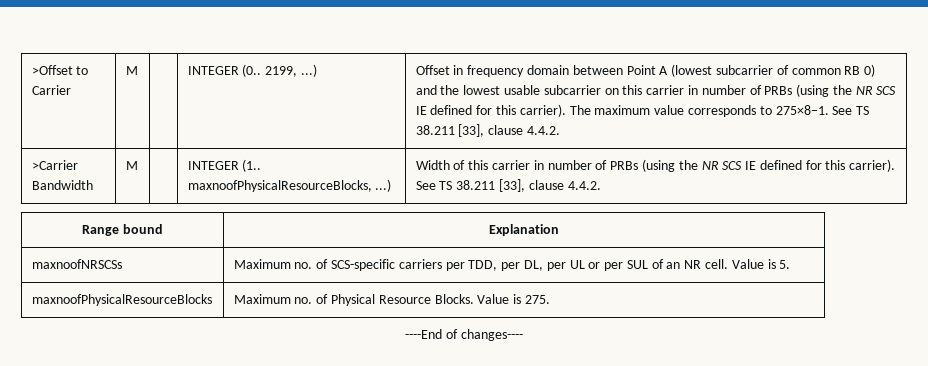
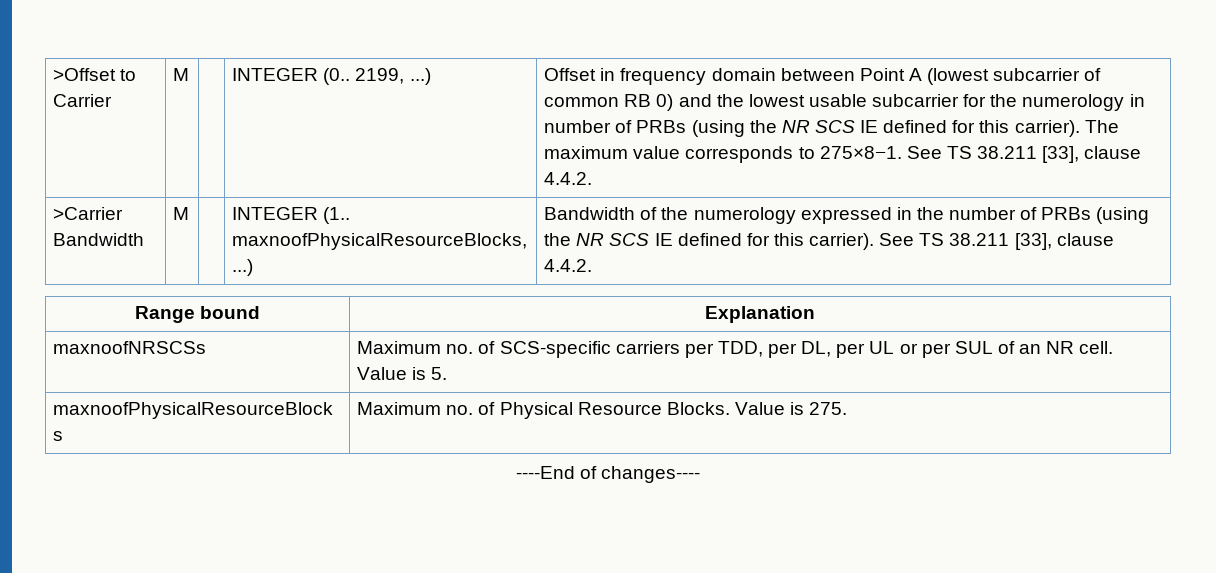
[604,85,685,95] on this carrier -> [963,94,1125,111] for the numerology
[415,160,544,170] Width of this carrier in -> [544,207,944,224] Bandwidth of the numerology expressed in the

